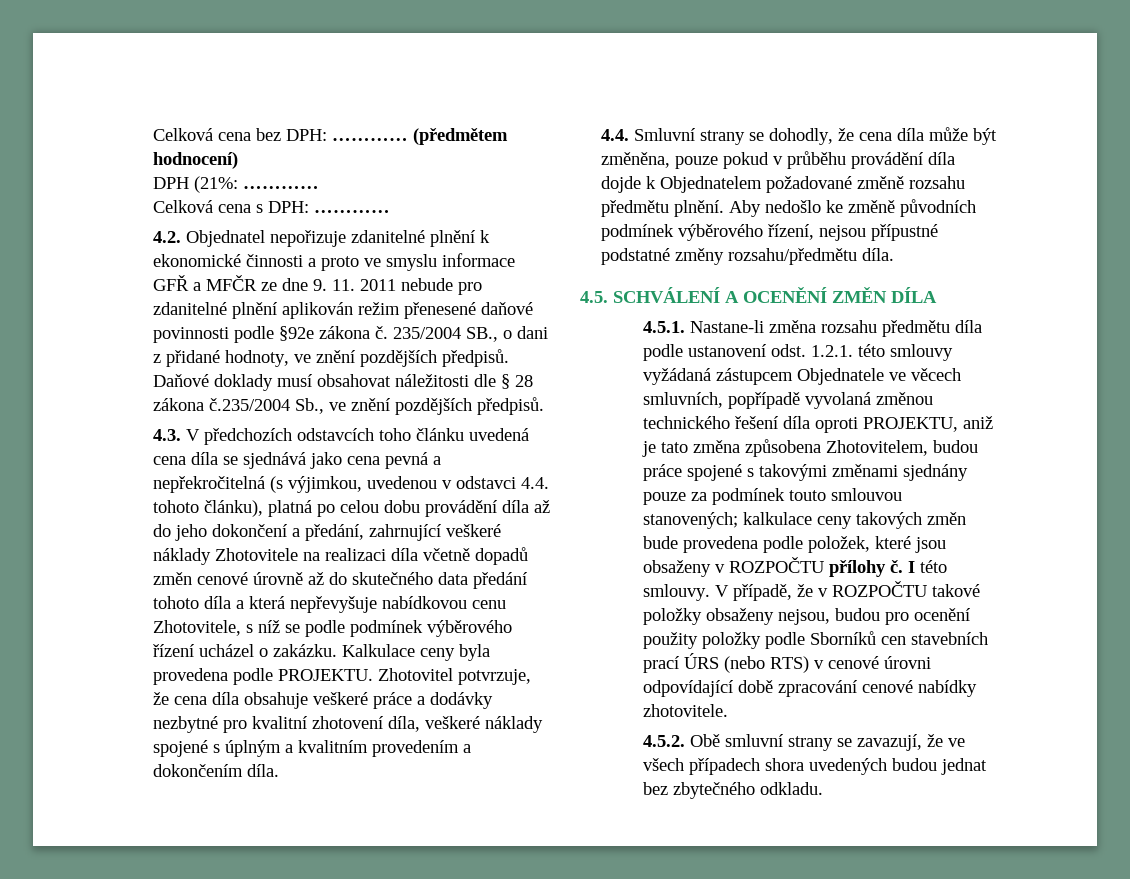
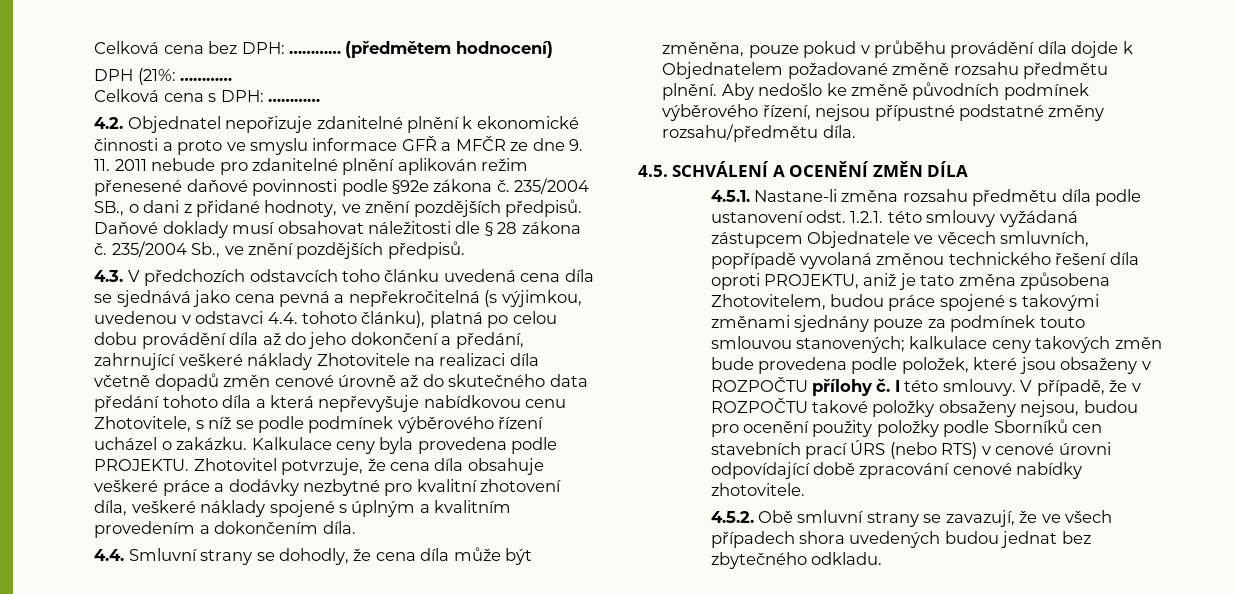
[208,398,290,411] č.235/2004 -> [94,241,187,257] č. 235/2004

